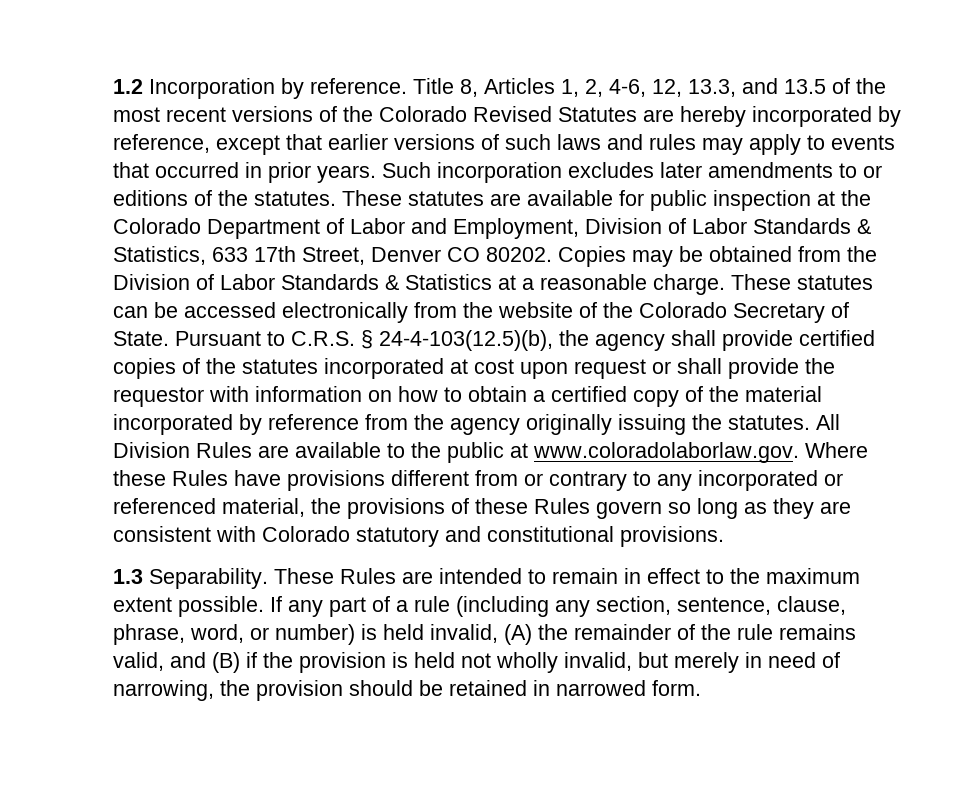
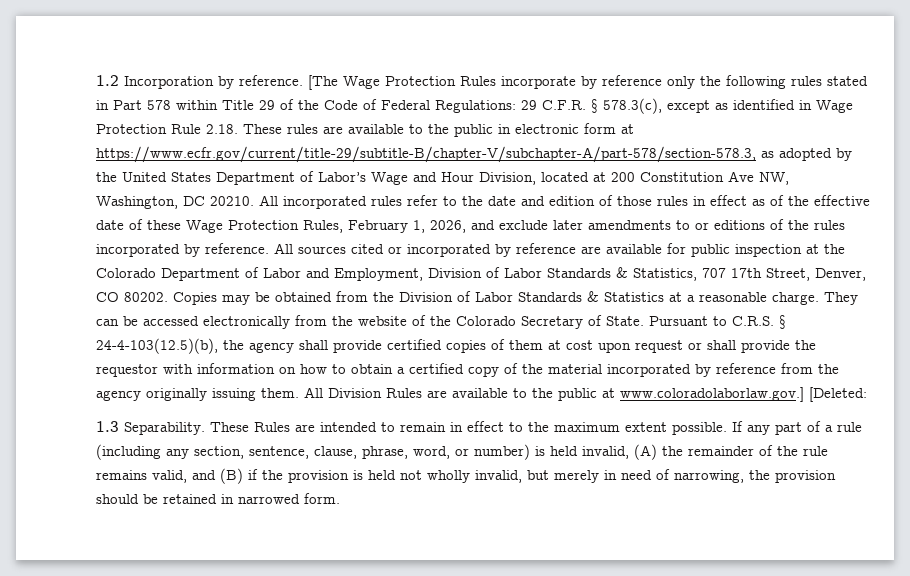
[413,78,887,97] [113,106,902,127] [113,134,896,155] [113,162,655,183] Title 8, Articles 1, 2, 4-6, 12, 13.3, and 13.5 of the most recent versions of the Colorado Revised Statutes are hereby incorporated by reference, except that earlier versions of such laws and rules may apply to events that occurred in prior years. Such incorporation excludes -> [307,75,868,90] [95,98,853,114] [95,123,634,137] [95,146,852,163] [95,171,789,185] [95,195,870,209] [95,219,548,233] [The Wage Protection Rules incorporate by reference only the following rules stated in Part 578 within Title 29 of the Code of Federal Regulations: 29 C.F.R. § 578.3(c), except as identified in Wage Protection Rule 2.18. These rules are available to the public in electronic form at https://www.ecfr.gov/current/title-29/subtitle-B/chapter-V/subchapter-A/part-578/section-578.3, as adopted by the United States Department of Labor’s Wage and Hour Division, located at 200 Constitution Ave NW, Washington, DC 20210. All incorporated rules refer to the date and edition of those rules in effect as of the effective date of these Wage Protection Rules, February 1, 2026, and exclude
[254,190,485,206] statutes. These statutes -> [813,220,845,230] [95,243,576,257] rules incorporated by reference. All sources cited or incorporated by reference
[212,247,249,262] 633 -> [701,268,726,278] 707
[371,247,442,262] Denver -> [814,268,866,281] Denver,
[731,274,874,290] These statutes -> [823,292,858,305] They
[206,358,445,379] the statutes incorporated -> [508,340,543,350] them
[692,414,811,430] the statutes. -> [260,388,299,398] them.
[533,442,869,463] [113,470,844,491] [113,498,852,519] [113,526,725,547] www.coloradolaborlaw.gov. Where these Rules have provisions different from or contrary to any incorporated or referenced material, the provisions of these Rules govern so long as they are consistent with Colorado statutory and constitutional provisions. -> [619,387,867,402] www.coloradolaborlaw.gov.] [Deleted:

